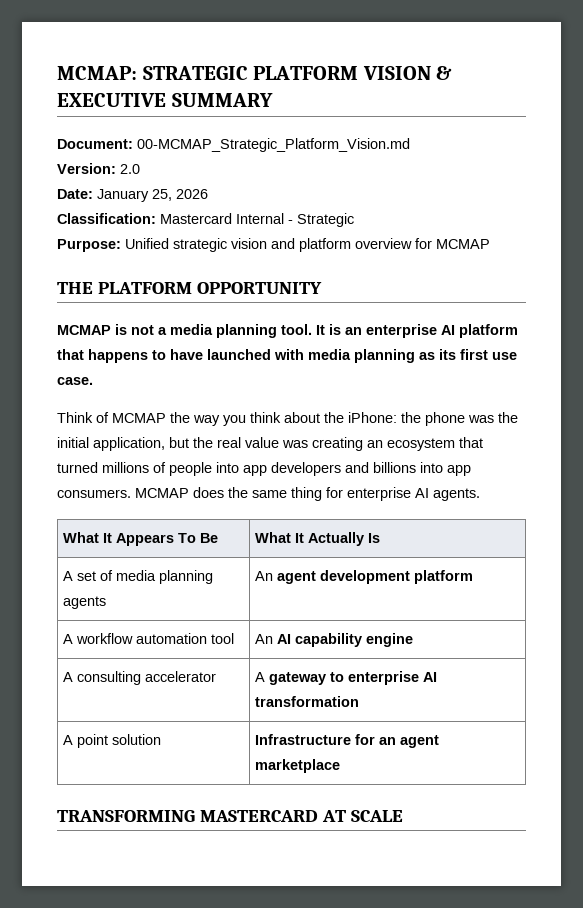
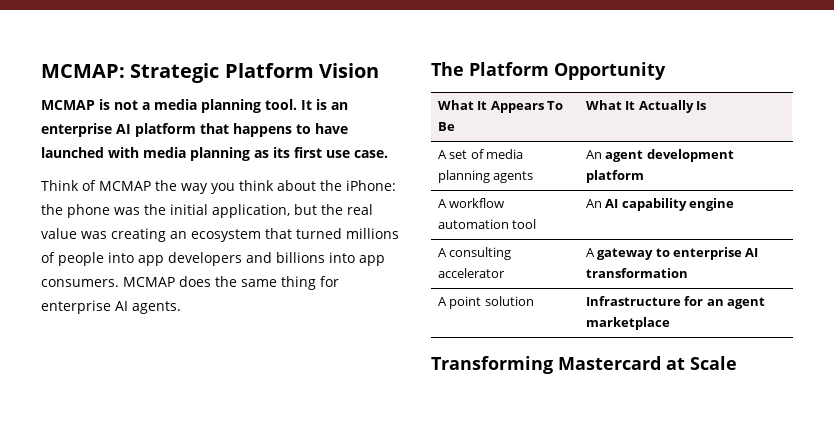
[142,66,453,80] [57,93,273,107] [57,138,410,152] [57,163,140,174] [57,189,208,202] [57,213,354,227] [57,238,490,252] [57,282,322,294] STRATEGIC PLATFORM VISION & EXECUTIVE SUMMARY // Document: 00-MCMAP_Strategic_Platform_Vision.md // Version: 2.0 // Date: January 25, 2026 // Classification: Mastercard Internal - Strategic // Purpose: Unified strategic vision and platform overview for MCMAP // THE PLATFORM OPPORTUNITY -> [130,63,379,83] Strategic Platform Vision
(480, 494) none -> [431,62,666,80] // The Platform Opportunity
[57,810,403,822] TRANSFORMING MASTERCARD AT SCALE -> [431,356,737,374] Transforming Mastercard at Scale

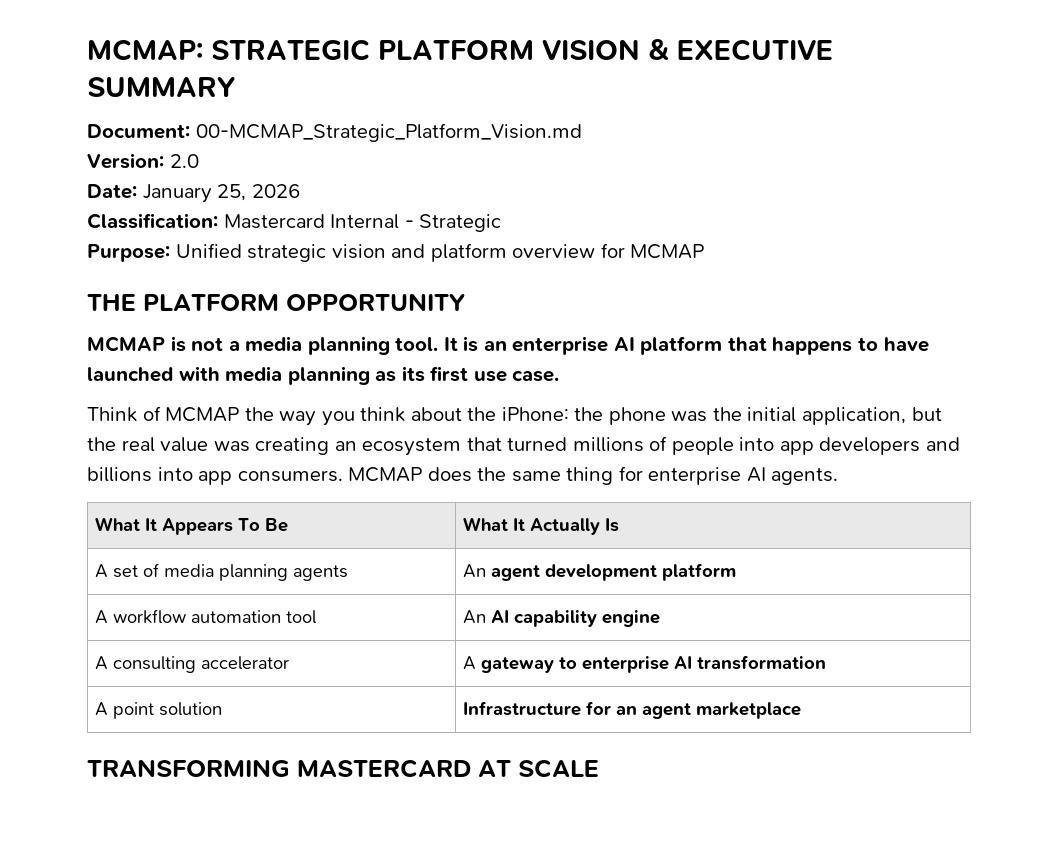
[130,63,379,83] Strategic Platform Vision -> [211,39,833,61] [87,77,236,97] [87,123,582,142] [87,153,199,169] [87,184,300,203] [87,213,502,232] [87,243,705,262] [87,293,465,311] STRATEGIC PLATFORM VISION & EXECUTIVE SUMMARY // Document: 00-MCMAP_Strategic_Platform_Vision.md // Version: 2.0 // Date: January 25, 2026 // Classification: Mastercard Internal - Strategic // Purpose: Unified strategic vision and platform overview for MCMAP // THE PLATFORM OPPORTUNITY
[431,62,666,80] // The Platform Opportunity -> (839, 476) none
[431,356,737,374] Transforming Mastercard at Scale -> [87,759,599,778] TRANSFORMING MASTERCARD AT SCALE

